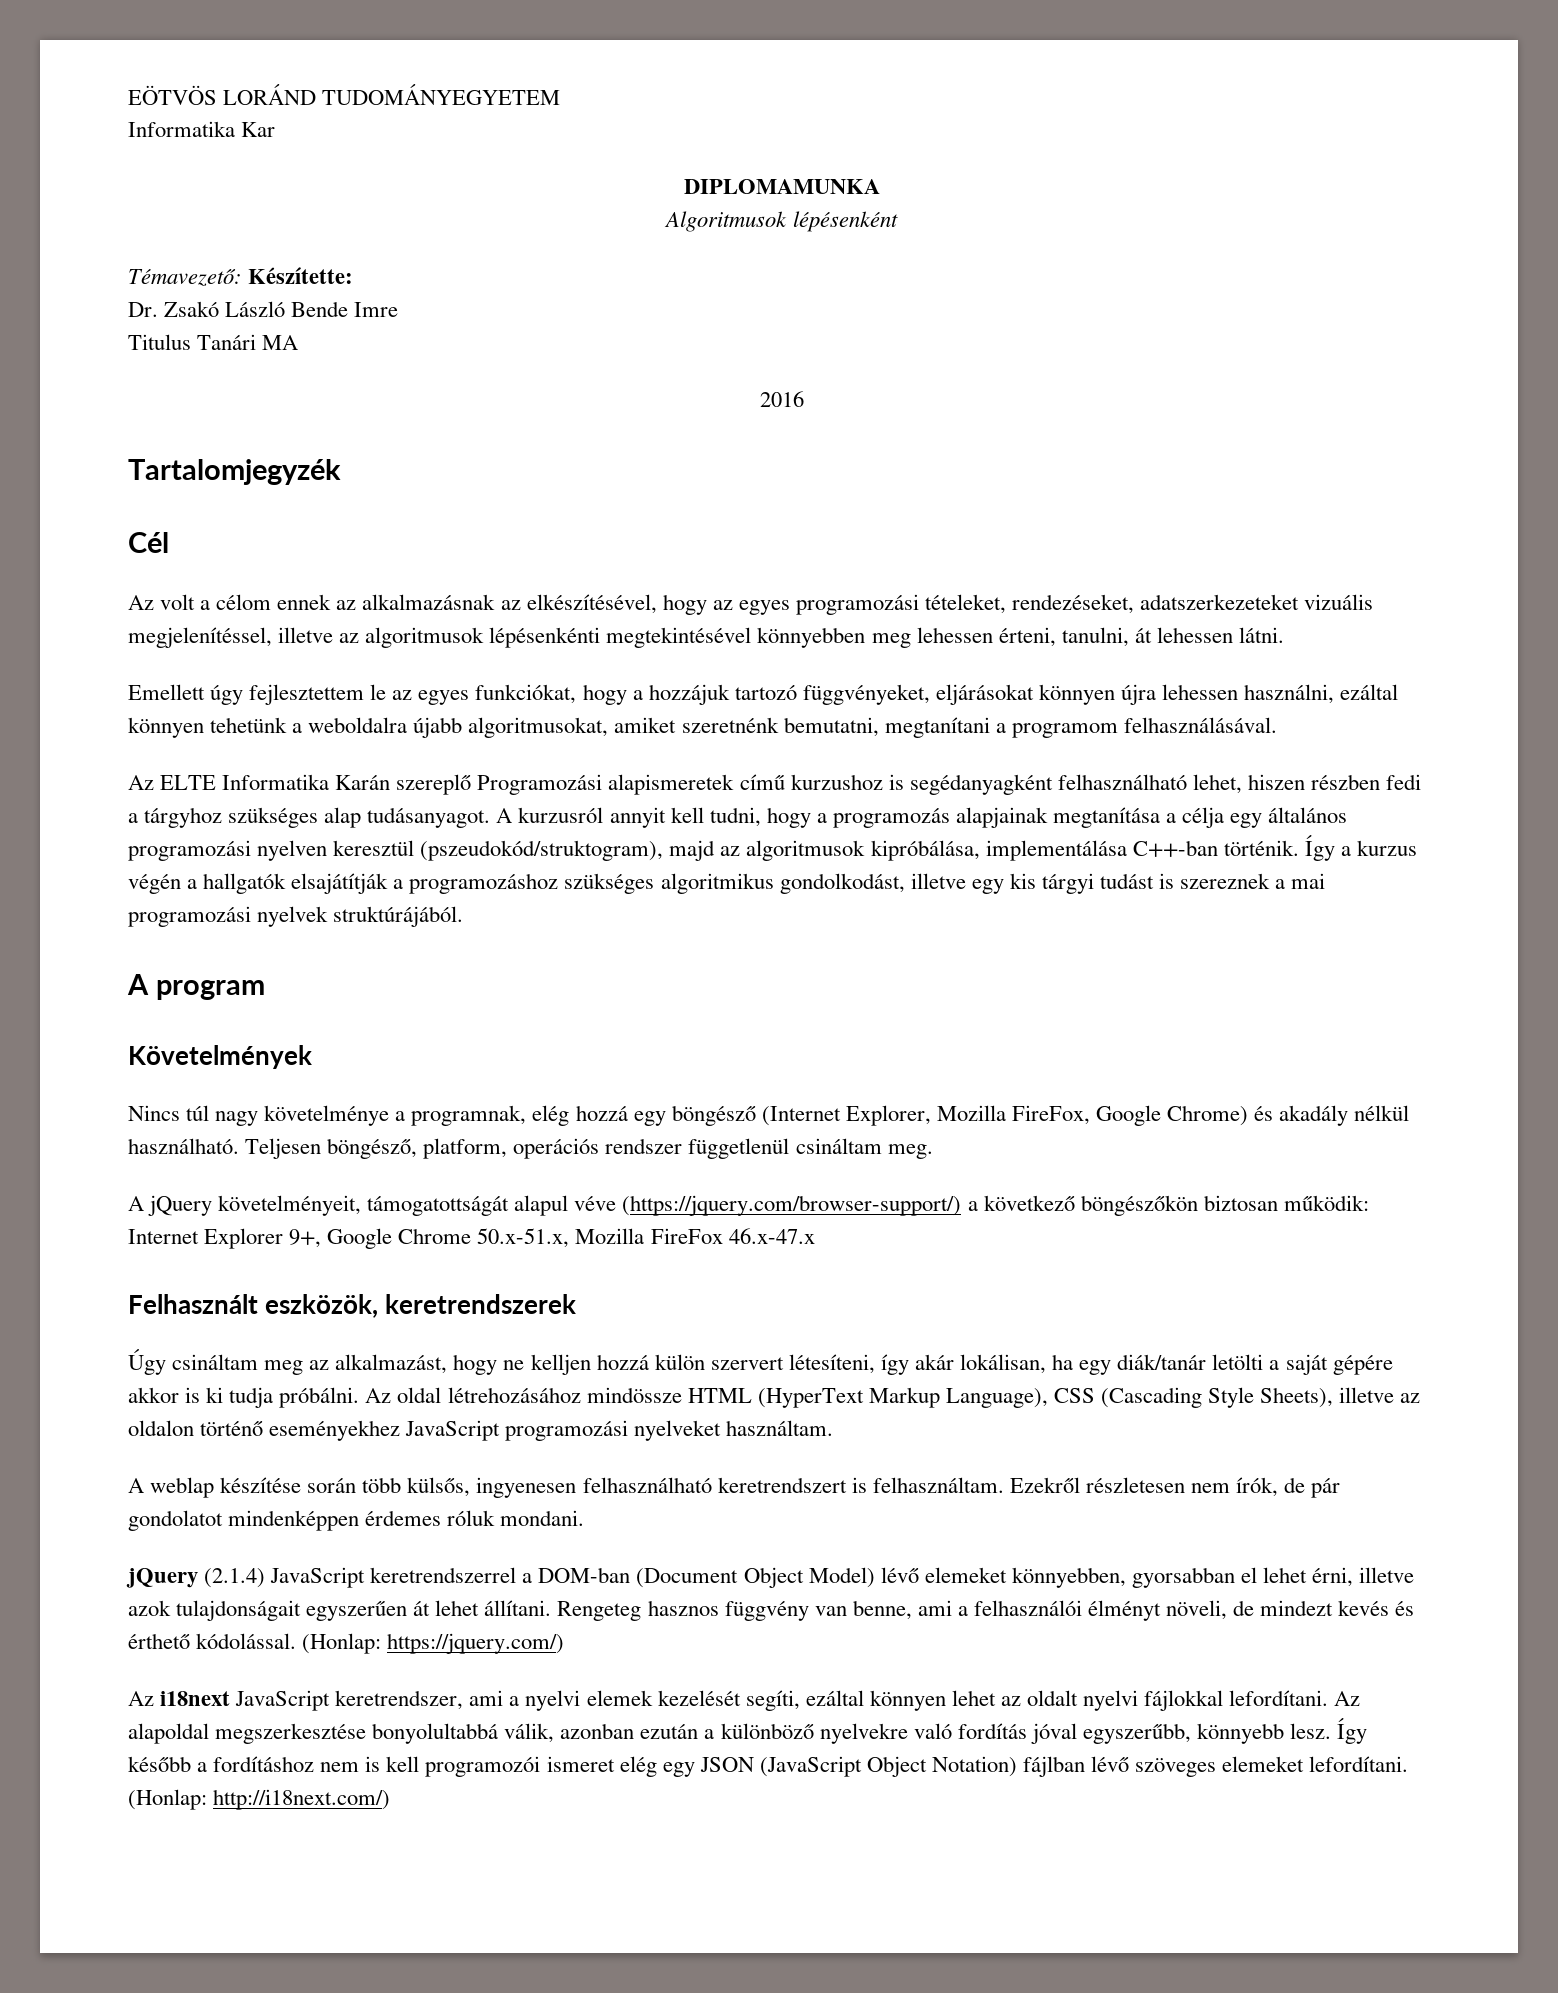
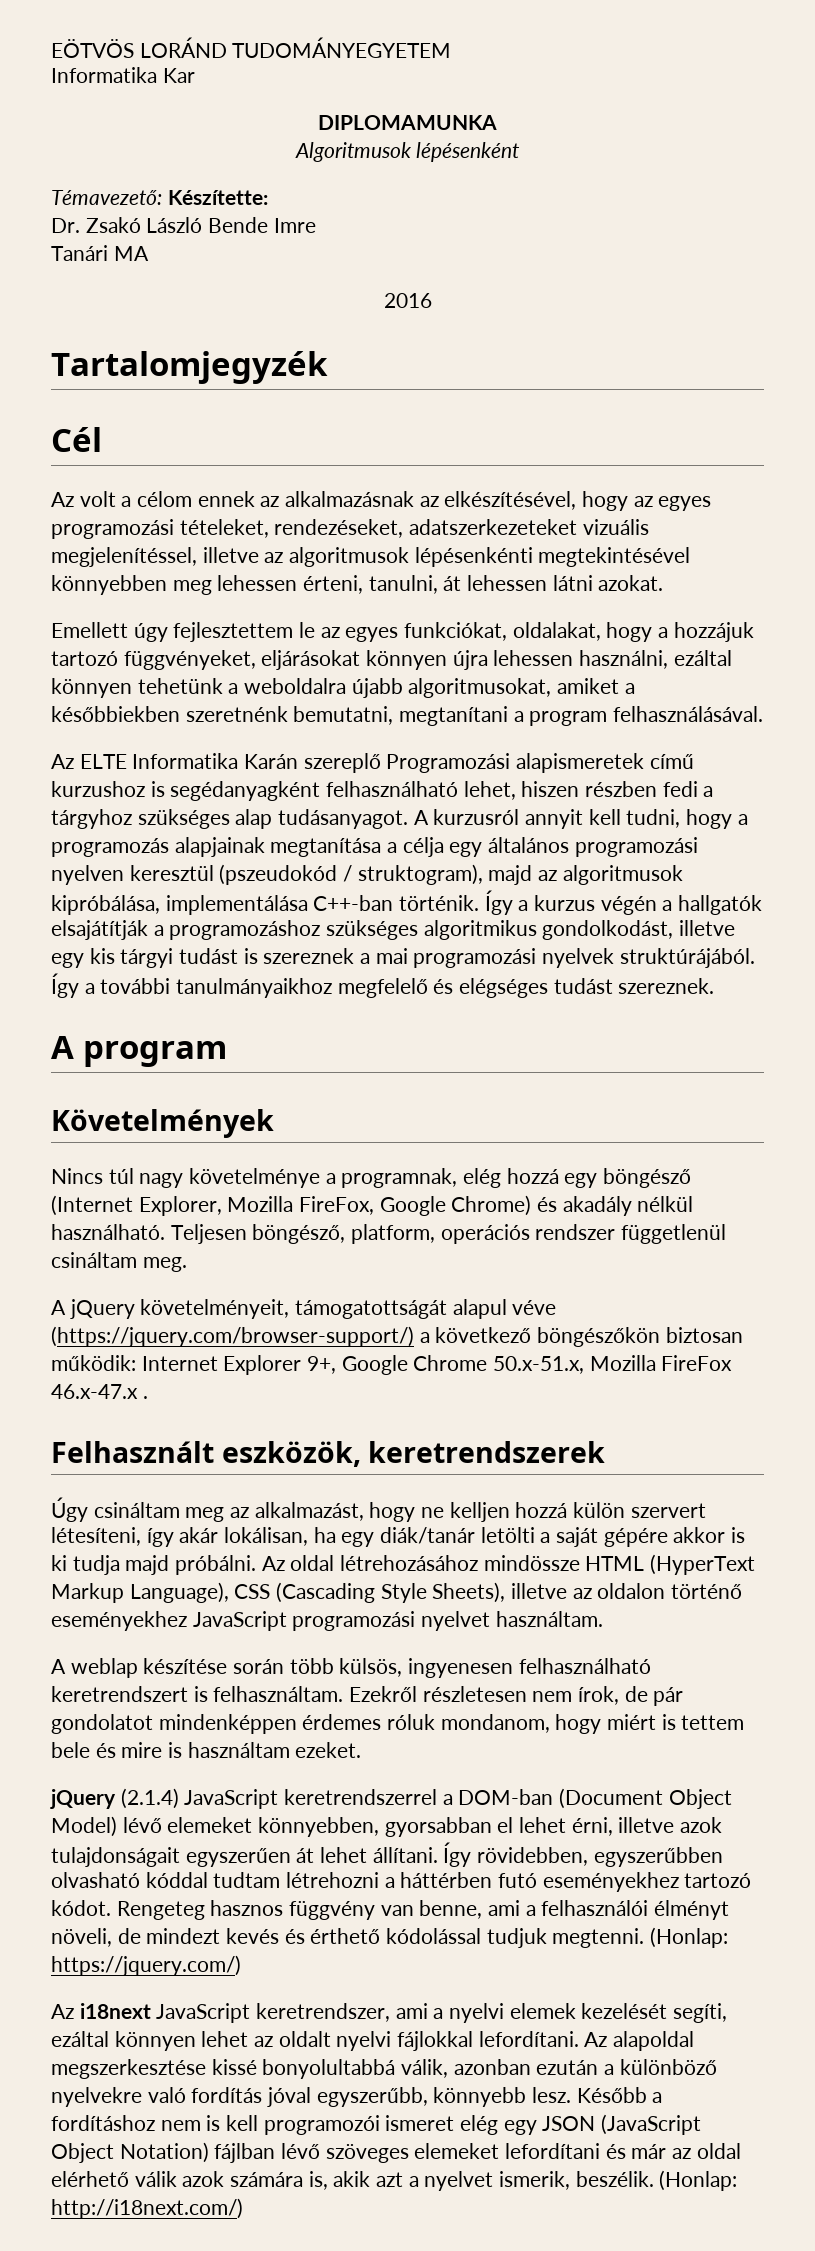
[128,334,191,350] Titulus -> (316, 225) none
[1238,627,1284,643] látni. -> [552,575,664,591] látni azokat.
(577, 694) none -> [512,622,601,641] oldalakat,
(677, 725) none -> [624,683,635,694] [51,706,180,722] a későbbiekben
[1011,723,1118,738] programom -> [529,711,608,726] program
[420,840,664,861] (pszeudokód/struktogram), -> [219,864,483,885] (pszeudokód / struktogram),
(464, 916) none -> [51,973,715,998] Így a további tanulmányaikhoz megfelelő és elégséges tudást szereznek.
(815, 1236) none -> [142,1396,148,1399] .
(274, 1397) none -> [125,1555,170,1575] majd
[634,1420,722,1441] nyelveket -> [421,1611,491,1631] nyelvet
[407,1477,471,1497] külsős, -> [339,1658,403,1677] külsös,
[1236,1477,1279,1497] írók, -> [578,1686,620,1705] írok,
[500,1510,585,1526] mondani. -> [440,1714,745,1734] [51,1742,362,1758] mondanom, hogy miért is tettem bele és mire is használtam ezeket.
(552, 1608) none -> [443,1842,723,1867] [51,1872,752,1892] [51,1900,111,1916] Így rövidebben, egyszerűbben olvasható kóddal tudtam létrehozni a háttérben futó eseményekhez tartozó kódot.
[196,1633,297,1649] kódolással. -> [386,1928,645,1948] kódolással tudjuk megtenni.
(367, 1733) none -> [211,2059,257,2075] kissé
[1337,1718,1368,1744] [128,1756,191,1772] Így később -> [576,2087,647,2103] Később
[1309,1756,1409,1772] lefordítani. -> [505,2143,741,2159] [51,2171,654,2191] lefordítani és már az oldal elérhető válik azok számára is, akik azt a nyelvet ismerik, beszélik.

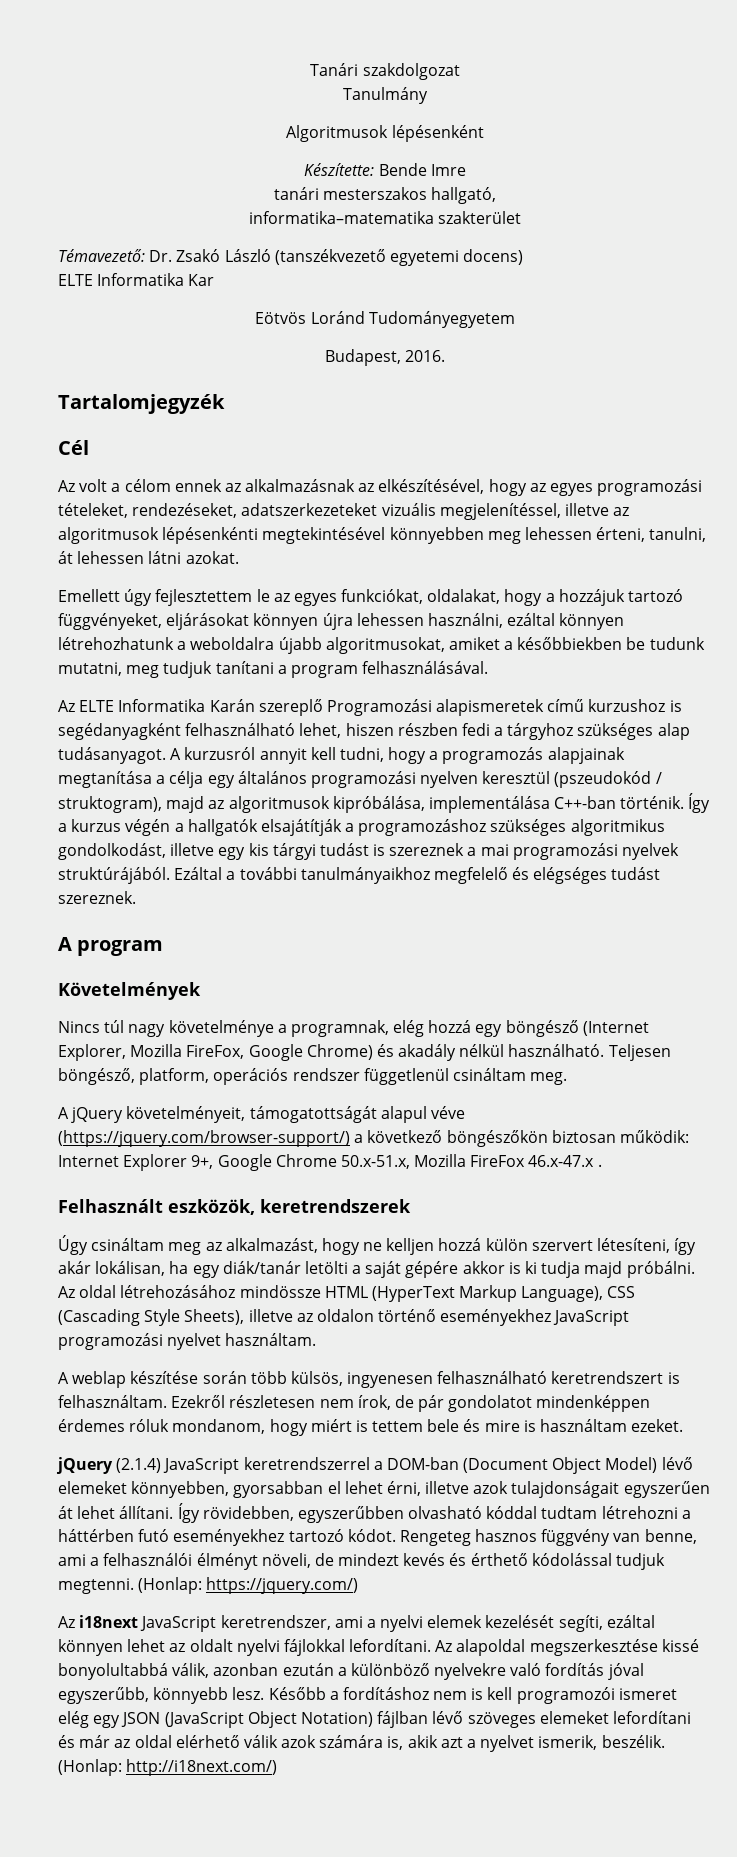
[51,37,452,58] [51,67,195,83] [318,115,497,130] [294,142,521,162] EÖTVÖS LORÁND TUDOMÁNYEGYETEM // Informatika Kar // DIPLOMAMUNKA // Algoritmusok lépésenként -> [310,63,460,80] [343,87,429,104] [286,125,484,142] [304,163,466,176] [273,187,497,204] [248,211,522,224] Tanári szakdolgozat // Tanulmány // Algoritmusok lépésenként // Készítette: Bende Imre // tanári mesterszakos hallgató, // informatika–matematika szakterület
[167,190,268,205] Készítette: // -> (145, 255) none
[208,217,316,233] [51,245,149,261] [383,293,432,308] Bende Imre // Tanári MA // 2016 -> [274,249,524,266] [58,273,215,286] [255,311,515,328] [324,349,446,366] (tanszékvezető egyetemi docens) // ELTE Informatika Kar // Eötvös Loránd Tudományegyetem // Budapest, 2016.
[137,678,223,694] tehetünk -> [58,637,174,650] létrehozhatunk
[185,706,509,726] szeretnénk bemutatni, megtanítani -> [626,637,705,650] [58,661,274,678] be tudunk mutatni, meg tudjuk tanítani
[51,973,79,998] Így -> [174,867,223,880] Ezáltal

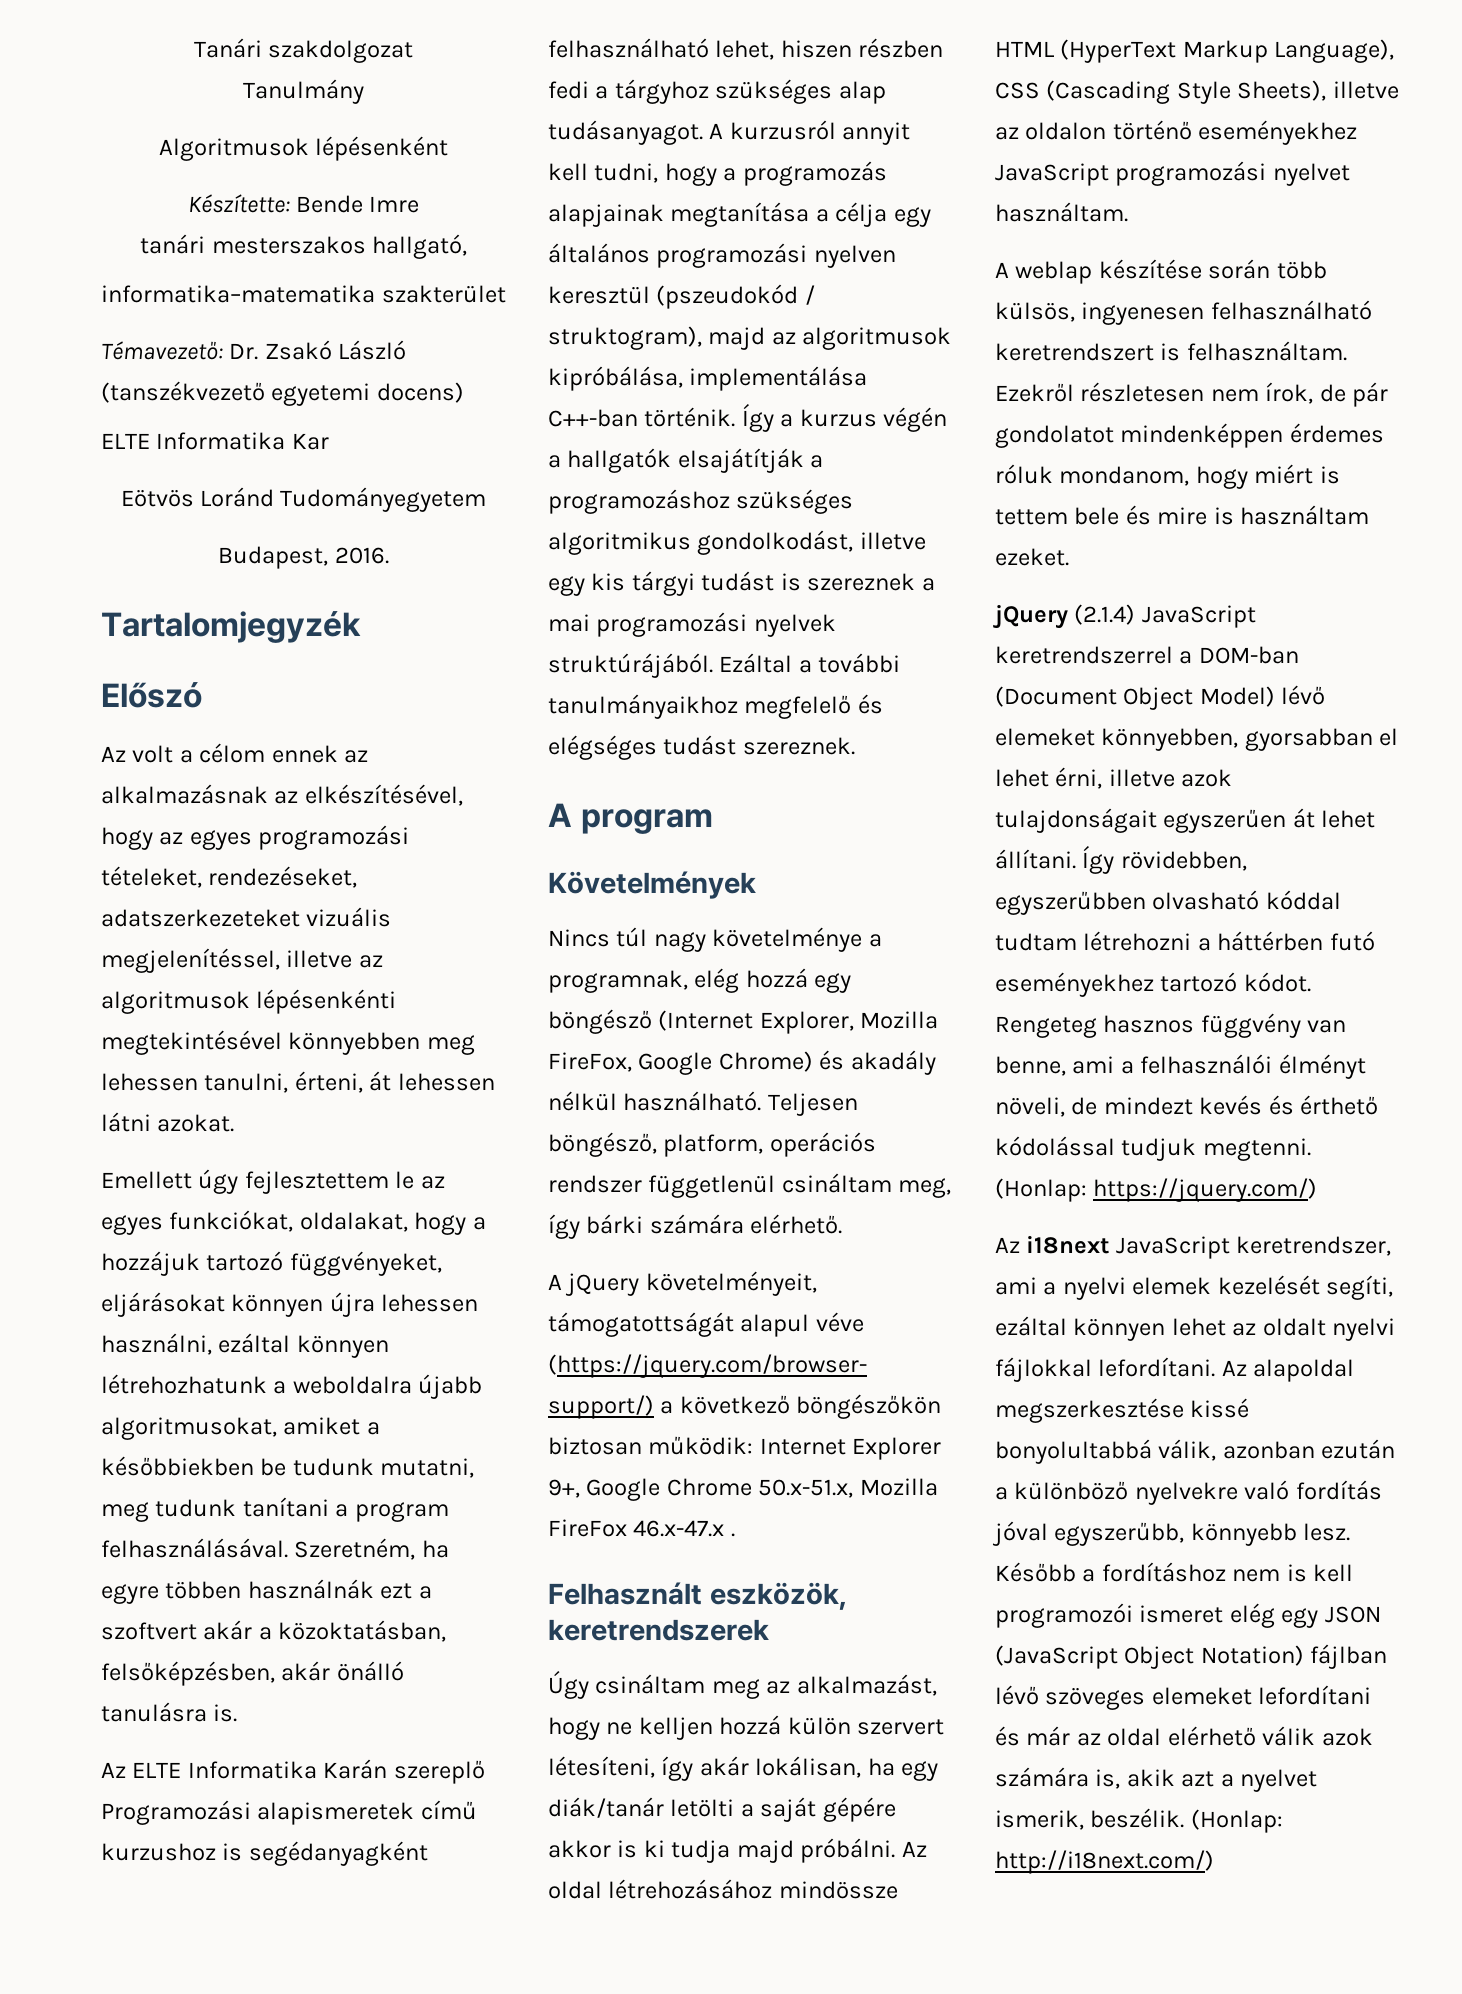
[58,440,89,455] Cél -> [101,682,202,708] Előszó
[596,527,707,542] érteni, tanulni, -> [204,1071,363,1093] tanulni, érteni,
[163,661,213,678] tudjuk -> [155,1499,237,1517] tudunk
(489, 667) none -> [294,1538,449,1560] [101,1579,432,1604] [101,1620,447,1642] [101,1661,404,1686] [101,1702,238,1722] Szeretném, ha egyre többen használnák ezt a szoftvert akár a közoktatásban, felsőképzésben, akár önálló tanulásra is.
[530,1072,568,1085] meg. -> [898,1178,952,1198] [548,1214,843,1239] meg, így bárki számára elérhető.

